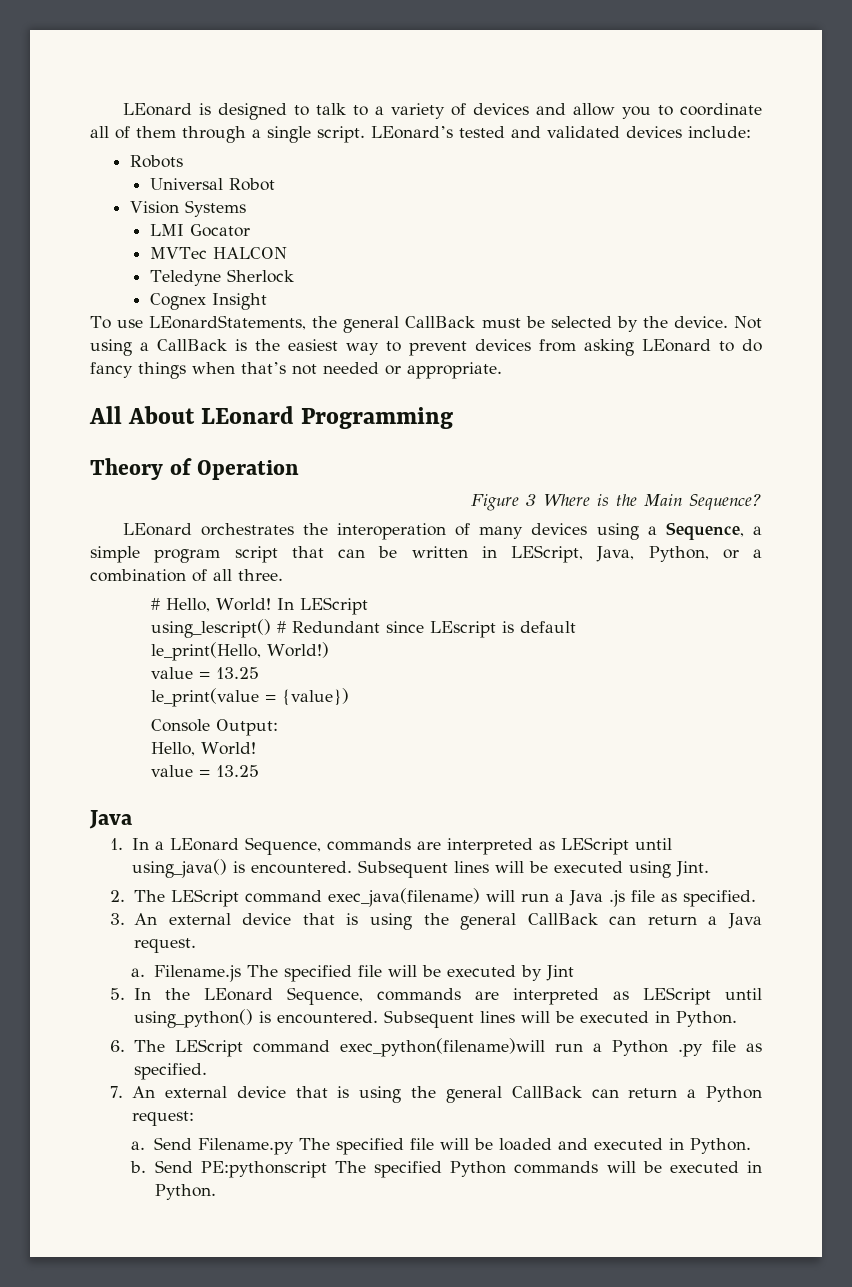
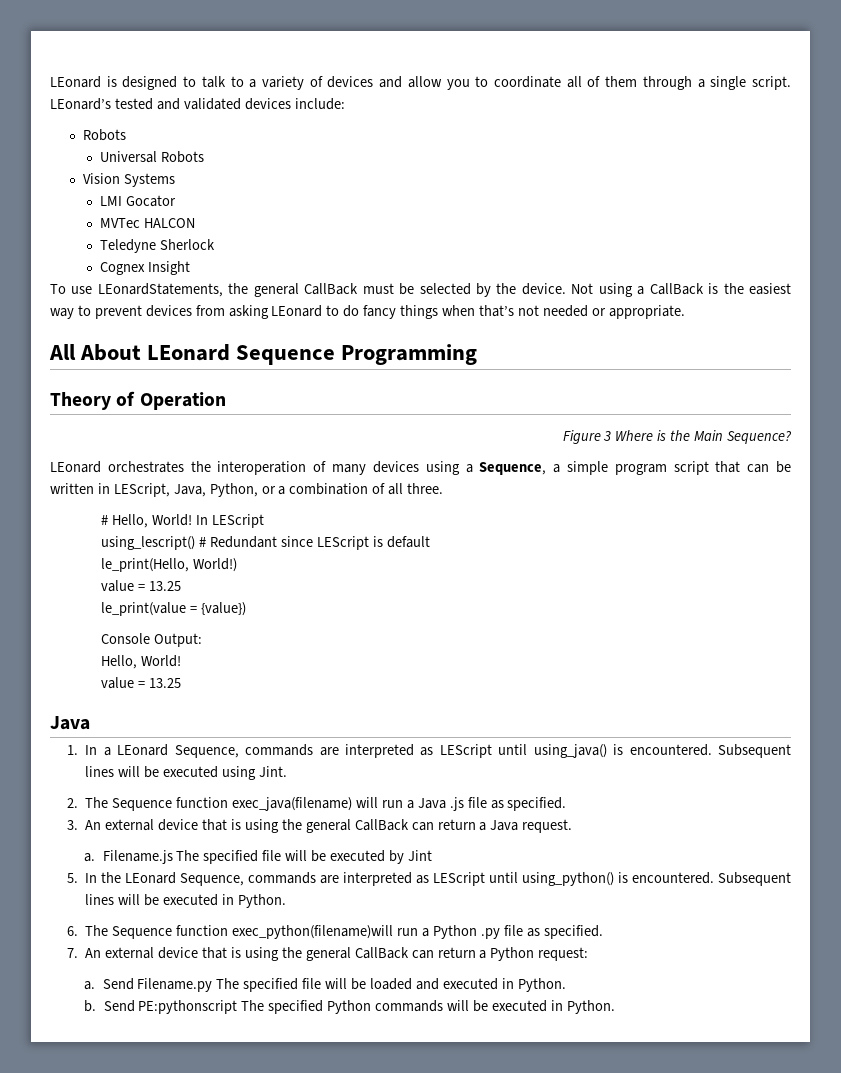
[229,178,276,191] Robot -> [161,151,205,163] Robots
(295, 415) none -> [236,345,336,365] Sequence
[430,621,497,638] LEscript -> [317,536,370,550] LEScript
[171,889,323,907] LEScript command -> [112,797,229,811] Sequence function
[175,1039,331,1057] LEScript command -> [112,925,229,939] Sequence function

